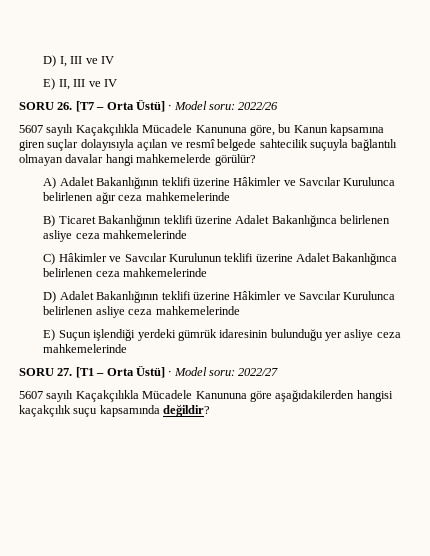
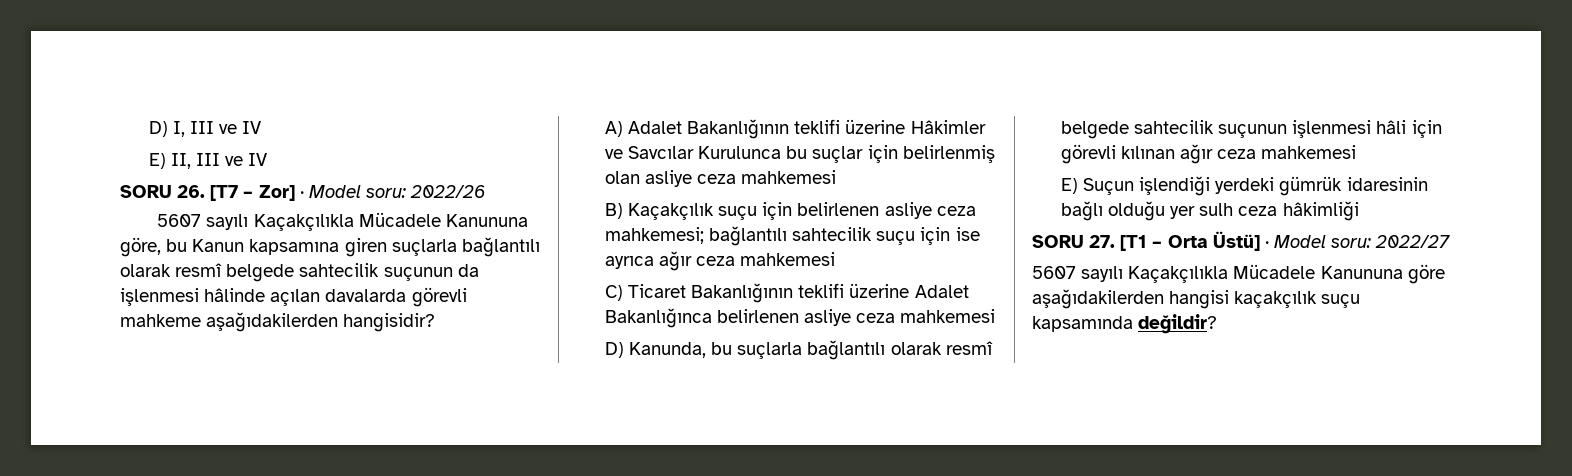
[106,100,165,112] Orta Üstü] -> [258,185,295,201] Zor]
[47,139,398,151] [19,154,256,166] suçlar dolayısıyla açılan ve resmî belgede sahtecilik suçuyla bağlantılı olmayan davalar hangi mahkemelerde görülür? -> [391,237,540,257] [120,263,479,282] [120,287,467,307] [120,312,436,332] suçlarla bağlantılı olarak resmî belgede sahtecilik suçunun da işlenmesi hâlinde açılan davalarda görevli mahkeme aşağıdakilerden hangisidir?
[43,192,230,204] [43,215,56,227] belirlenen ağır ceza mahkemelerinde // B) -> [786,145,995,163] [604,170,837,187] [604,202,976,220] [604,226,980,246] [604,251,836,271] [604,285,623,301] bu suçlar için belirlenmiş olan asliye ceza mahkemesi // B) Kaçakçılık suçu için belirlenen asliye ceza mahkemesi; bağlantılı sahtecilik suçu için ise ayrıca ağır ceza mahkemesi // C)
[103,230,188,239] [43,253,398,265] [43,268,208,277] [43,291,396,303] [43,306,240,318] mahkemelerinde // C) Hâkimler ve Savcılar Kurulunun teklifi üzerine Adalet Bakanlığınca belirlenen ceza mahkemelerinde // D) Adalet Bakanlığının teklifi üzerine Hâkimler ve Savcılar Kurulunca belirlenen asliye ceza mahkemelerinde -> [900,309,996,323] [604,340,993,360] [1060,120,1442,139] [1060,144,1357,164] mahkemesi // D) Kanunda, bu suçlarla bağlantılı olarak resmî belgede sahtecilik suçunun işlenmesi hâli için görevli kılınan ağır ceza mahkemesi
[270,329,401,341] [43,344,128,353] bulunduğu yer asliye ceza mahkemelerinde -> [1060,201,1359,221] bağlı olduğu yer sulh ceza hâkimliği

